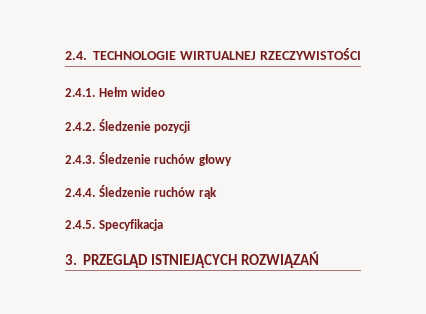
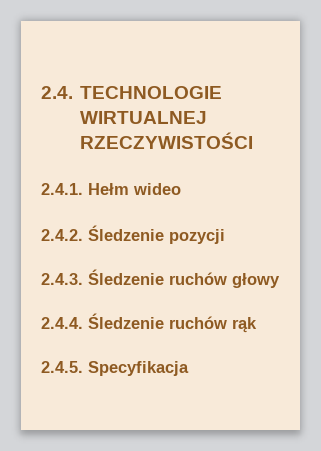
[65,251,320,268] // 3. PRZEGLĄD ISTNIEJĄCYCH ROZWIĄZAŃ -> (189, 368) none

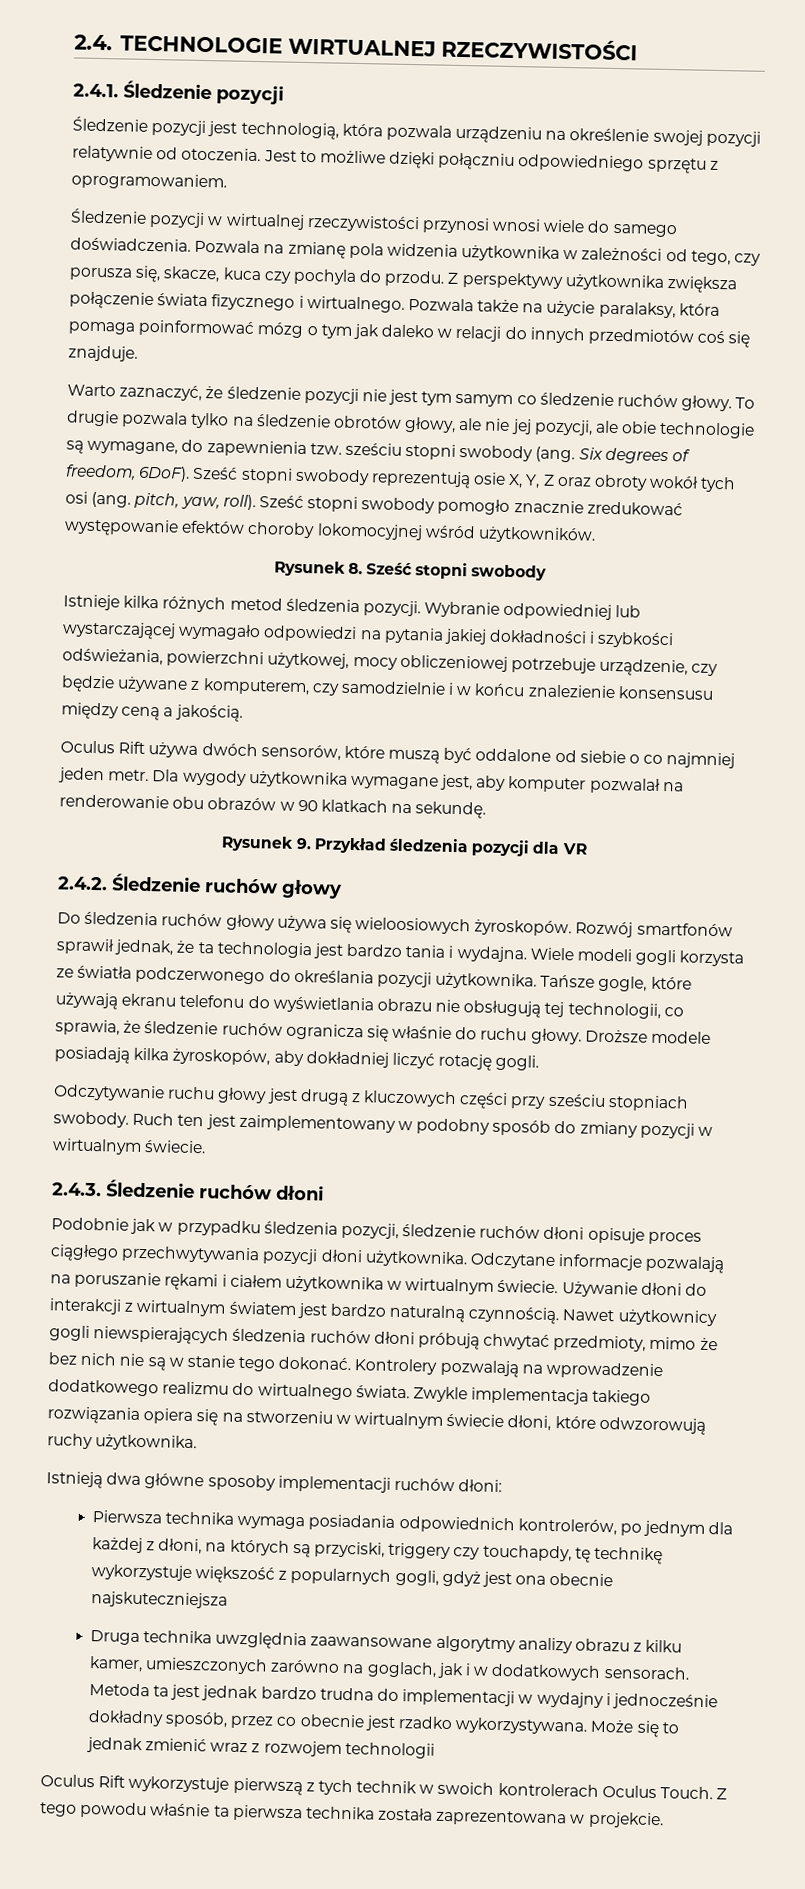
[88,183,181,195] [41,225,225,244] [41,269,280,288] [41,313,257,333] [41,361,189,376] Hełm wideo // 2.4.2. Śledzenie pozycji // 2.4.3. Śledzenie ruchów głowy // 2.4.4. Śledzenie ruchów rąk // 2.4.5. Specyfikacja -> [123,80,284,105] [72,116,761,147] [72,145,719,174] [71,172,227,191] [70,208,677,238] [70,237,762,266] [69,265,738,294] [69,291,720,319] [68,319,751,348] [68,345,138,362] [67,384,756,412] [66,410,756,439] [66,439,692,465] [65,464,737,493] [65,491,683,516] [64,518,596,544] [273,560,548,581] [63,594,642,621] [62,621,675,649] [62,648,719,677] [61,675,714,700] [61,702,243,722] [60,740,736,769] [58,767,684,794] [59,794,487,819] [221,835,587,857] [58,873,342,899] [57,911,733,938] [56,938,745,967] [56,965,692,992] [55,992,684,1020] [55,1019,712,1045] [54,1046,540,1071] [53,1084,689,1112] [53,1111,714,1139] [52,1138,207,1155] [52,1179,324,1201] [51,1217,702,1245] [50,1244,726,1274] [50,1271,708,1298] [49,1298,717,1327] [49,1325,718,1352] [48,1352,664,1380] [48,1379,652,1406] [47,1406,706,1435] [47,1433,198,1452] [46,1471,503,1493] [91,1510,734,1537] [91,1537,663,1565] [90,1564,614,1588] [90,1591,228,1609] [89,1630,683,1654] [88,1656,690,1681] [88,1683,718,1711] [87,1710,679,1738] [85,1737,435,1759] [40,1774,728,1800] [40,1801,664,1829] Śledzenie pozycji // Śledzenie pozycji jest technologią, która pozwala urządzeniu na określenie swojej pozycji relatywnie od otoczenia. Jest to możliwe dzięki połączniu odpowiedniego sprzętu z oprogramowaniem. // Śledzenie pozycji w wirtualnej rzeczywistości przynosi wnosi wiele do samego doświadczenia. Pozwala na zmianę pola widzenia użytkownika w zależności od tego, czy porusza się, skacze, kuca czy pochyla do przodu. Z perspektywy użytkownika zwiększa połączenie świata fizycznego i wirtualnego. Pozwala także na użycie paralaksy, która pomaga poinformować mózg o tym jak daleko w relacji do innych przedmiotów coś się znajduje. // Warto zaznaczyć, że śledzenie pozycji nie jest tym samym co śledzenie ruchów głowy. To drugie pozwala tylko na śledzenie obrotów głowy, ale nie jej pozycji, ale obie technologie są wymagane, do zapewnienia tzw. sześciu stopni swobody (ang. Six degrees of freedom, 6DoF). Sześć stopni swobody reprezentują osie X, Y, Z oraz obroty wokół tych osi (ang. pitch, yaw, roll). Sześć stopni swobody pomogło znacznie zredukować występowanie efektów choroby lokomocyjnej wśród użytkowników. // Rysunek 8. Sześć stopni swobody // Istnieje kilka różnych metod śledzenia pozycji. Wybranie odpowiedniej lub wystarczającej wymagało odpowiedzi na pytania jakiej dokładności i szybkości odświeżania, powierzchni użytkowej, mocy obliczeniowej potrzebuje urządzenie, czy będzie używane z komputerem, czy samodzielnie i w końcu znalezienie konsensusu między ceną a jakością. // Oculus Rift używa dwóch sensorów, które muszą być oddalone od siebie o co najmniej jeden metr. Dla wygody użytkownika wymagane jest, aby komputer pozwalał na renderowanie obu obrazów w 90 klatkach na sekundę. // Rysunek 9. Przykład śledzenia pozycji dla VR // 2.4.2. Śledzenie ruchów głowy // Do śledzenia ruchów głowy używa się wieloosiowych żyroskopów. Rozwój smartfonów sprawił jednak, że ta technologia jest bardzo tania i wydajna. Wiele modeli gogli korzysta ze światła podczerwonego do określania pozycji użytkownika. Tańsze gogle, które używają ekranu telefonu do wyświetlania obrazu nie obsługują tej technologii, co sprawia, że śledzenie ruchów ogranicza się właśnie do ruchu głowy. Droższe modele posiadają kilka żyroskopów, aby dokładniej liczyć rotację gogli. // Odczytywanie ruchu głowy jest drugą z kluczowych części przy sześciu stopniach swobody. Ruch ten jest zaimplementowany w podobny sposób do zmiany pozycji w wirtualnym świecie. // 2.4.3. Śledzenie ruchów dłoni // Podobnie jak w przypadku śledzenia pozycji, śledzenie ruchów dłoni opisuje proces ciągłego przechwytywania pozycji dłoni użytkownika. Odczytane informacje pozwalają na poruszanie rękami i ciałem użytkownika w wirtualnym świecie. Używanie dłoni do interakcji z wirtualnym światem jest bardzo naturalną czynnością. Nawet użytkownicy gogli niewspierających śledzenia ruchów dłoni próbują chwytać przedmioty, mimo że bez nich nie są w stanie tego dokonać. Kontrolery pozwalają na wprowadzenie dodatkowego realizmu do wirtualnego świata. Zwykle implementacja takiego rozwiązania opiera się na stworzeniu w wirtualnym świecie dłoni, które odwzorowują ruchy użytkownika. // Istnieją dwa główne sposoby implementacji ruchów dłoni: // Pierwsza technika wymaga posiadania odpowiednich kontrolerów, po jednym dla każdej z dłoni, na których są przyciski, triggery czy touchapdy, tę technikę wykorzystuje większość z popularnych gogli, gdyż jest ona obecnie najskuteczniejsza // Druga technika uwzględnia zaawansowane algorytmy analizy obrazu z kilku kamer, umieszczonych zarówno na goglach, jak i w dodatkowych sensorach. Metoda ta jest jednak bardzo trudna do implementacji w wydajny i jednocześnie dokładny sposób, przez co obecnie jest rzadko wykorzystywana. Może się to jednak zmienić wraz z rozwojem technologii // Oculus Rift wykorzystuje pierwszą z tych technik w swoich kontrolerach Oculus Touch. Z tego powodu właśnie ta pierwsza technika została zaprezentowana w projekcie.

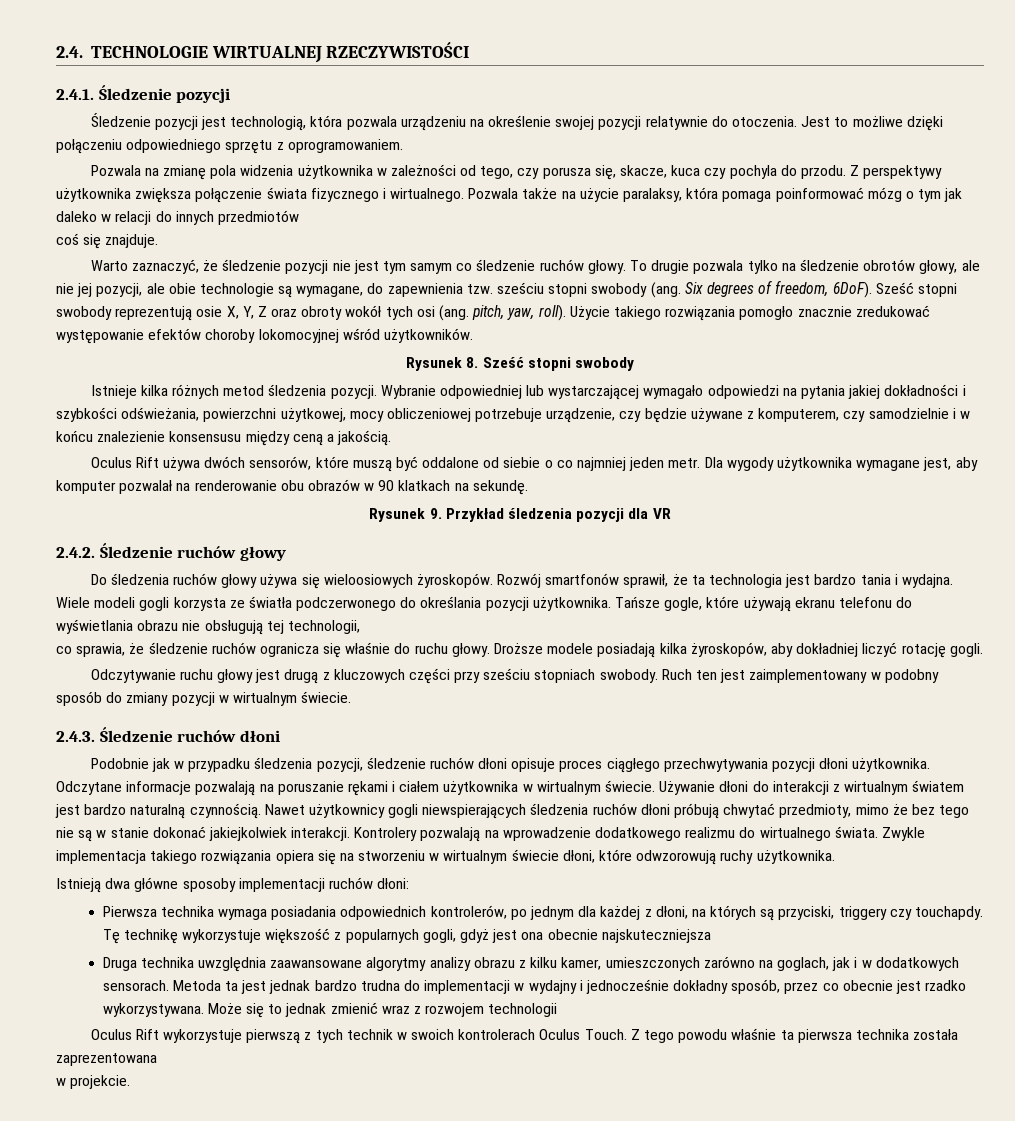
[156,147,179,160] od -> [711,116,728,127] do
[438,152,516,171] połączniu -> [56,139,122,154] połączeniu
[70,208,677,238] [70,237,191,252] Śledzenie pozycji w wirtualnej rzeczywistości przynosi wnosi wiele do samego doświadczenia. -> (403, 146) none
(695, 337) none -> (299, 217) //
[258,495,436,514] Sześć stopni swobody -> [569,306,736,321] Użycie takiego rozwiązania
[56,938,175,956] sprawił jednak, -> [623,574,669,588] sprawił,
(661, 1011) none -> (360, 627) //
[80,1352,118,1366] nich -> [939,805,970,818] tego
[238,1356,352,1372] tego dokonać. -> [152,826,351,841] dokonać jakiejkolwiek interakcji.
[482,1544,591,1563] touchapdy, tę -> [914,906,983,920] [102,929,120,944] touchapdy. Tę
(568, 1818) none -> (157, 1059) //

